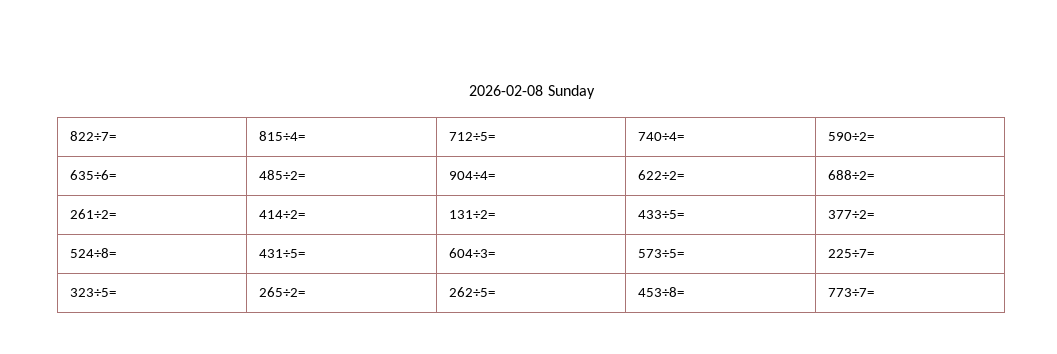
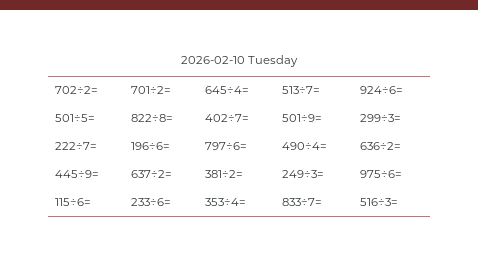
[469,85,595,99] [69,131,116,141] [258,131,305,141] [448,132,495,141] [637,132,684,141] [827,132,874,141] [69,170,116,180] [258,170,305,180] [448,171,495,180] [637,170,684,180] [827,170,874,180] [69,209,116,219] [258,210,305,219] [448,210,495,219] [637,210,684,219] [827,210,874,219] [69,248,116,258] [258,249,305,258] [448,248,495,258] [637,249,684,258] [827,249,874,258] [69,288,116,297] [258,287,305,297] [448,287,495,297] [637,287,684,297] [827,288,874,297] 2026-02-08 Sunday // 822÷7= | 815÷4= | 712÷5= | 740÷4= | 590÷2= // 635÷6= | 485÷2= | 904÷4= | 622÷2= | 688÷2= // 261÷2= | 414÷2= | 131÷2= | 433÷5= | 377÷2= // 524÷8= | 431÷5= | 604÷3= | 573÷5= | 225÷7= // 323÷5= | 265÷2= | 262÷5= | 453÷8= | 773÷7= -> [180,55,299,67] [55,86,99,94] [131,86,172,94] [205,86,250,94] [282,86,321,94] [360,86,404,94] [55,114,96,122] [131,114,174,122] [205,114,250,122] [282,114,323,122] [360,114,402,122] [55,142,98,150] [131,142,171,150] [205,142,248,150] [282,142,328,150] [360,142,402,150] [55,170,100,178] [131,170,173,178] [205,170,244,178] [282,170,325,178] [360,170,403,178] [55,198,92,206] [131,198,172,206] [205,198,247,206] [282,198,323,206] [360,198,399,206] 2026-02-10 Tuesday // 702÷2= | 701÷2= | 645÷4= | 513÷7= | 924÷6= // 501÷5= | 822÷8= | 402÷7= | 501÷9= | 299÷3= // 222÷7= | 196÷6= | 797÷6= | 490÷4= | 636÷2= // 445÷9= | 637÷2= | 381÷2= | 249÷3= | 975÷6= // 115÷6= | 233÷6= | 353÷4= | 833÷7= | 516÷3=

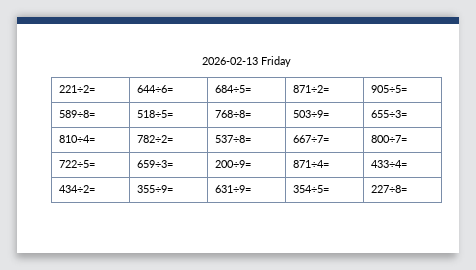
[180,55,299,67] [55,86,99,94] [131,86,172,94] [205,86,250,94] [282,86,321,94] [360,86,404,94] [55,114,96,122] [131,114,174,122] [205,114,250,122] [282,114,323,122] [360,114,402,122] [55,142,98,150] [131,142,171,150] [205,142,248,150] [282,142,328,150] [360,142,402,150] [55,170,100,178] [131,170,173,178] [205,170,244,178] [282,170,325,178] [360,170,403,178] [55,198,92,206] [131,198,172,206] [205,198,247,206] [282,198,323,206] [360,198,399,206] 2026-02-10 Tuesday // 702÷2= | 701÷2= | 645÷4= | 513÷7= | 924÷6= // 501÷5= | 822÷8= | 402÷7= | 501÷9= | 299÷3= // 222÷7= | 196÷6= | 797÷6= | 490÷4= | 636÷2= // 445÷9= | 637÷2= | 381÷2= | 249÷3= | 975÷6= // 115÷6= | 233÷6= | 353÷4= | 833÷7= | 516÷3= -> [202,56,291,67] [59,85,96,93] [137,85,174,93] [215,85,252,93] [293,85,330,93] [371,85,408,93] [59,110,96,118] [137,110,174,118] [215,110,252,118] [293,110,330,118] [371,110,408,118] [59,135,96,143] [137,135,174,143] [215,135,252,143] [293,135,330,143] [371,135,408,143] [59,160,96,168] [137,160,174,168] [215,160,252,168] [293,160,330,168] [371,160,408,168] [59,185,96,193] [137,185,174,193] [215,185,252,193] [293,185,330,193] [371,185,408,193] 2026-02-13 Friday // 221÷2= | 644÷6= | 684÷5= | 871÷2= | 905÷5= // 589÷8= | 518÷5= | 768÷8= | 503÷9= | 655÷3= // 810÷4= | 782÷2= | 537÷8= | 667÷7= | 800÷7= // 722÷5= | 659÷3= | 200÷9= | 871÷4= | 433÷4= // 434÷2= | 355÷9= | 631÷9= | 354÷5= | 227÷8=

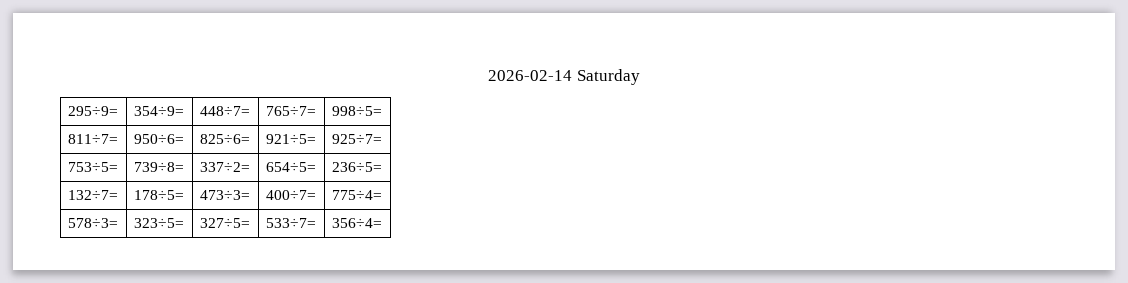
[202,56,291,67] [59,85,96,93] [137,85,174,93] [215,85,252,93] [293,85,330,93] [371,85,408,93] [59,110,96,118] [137,110,174,118] [215,110,252,118] [293,110,330,118] [371,110,408,118] [59,135,96,143] [137,135,174,143] [215,135,252,143] [293,135,330,143] [371,135,408,143] [59,160,96,168] [137,160,174,168] [215,160,252,168] [293,160,330,168] [371,160,408,168] [59,185,96,193] [137,185,174,193] [215,185,252,193] [293,185,330,193] [371,185,408,193] 2026-02-13 Friday // 221÷2= | 644÷6= | 684÷5= | 871÷2= | 905÷5= // 589÷8= | 518÷5= | 768÷8= | 503÷9= | 655÷3= // 810÷4= | 782÷2= | 537÷8= | 667÷7= | 800÷7= // 722÷5= | 659÷3= | 200÷9= | 871÷4= | 433÷4= // 434÷2= | 355÷9= | 631÷9= | 354÷5= | 227÷8= -> [488,69,640,85] [67,106,118,116] [133,106,184,116] [199,106,250,116] [265,106,316,116] [331,106,382,116] [67,134,118,144] [133,134,184,144] [199,134,250,144] [265,134,316,144] [331,134,382,144] [67,162,118,172] [133,162,184,172] [199,162,250,172] [265,162,316,172] [331,162,382,172] [67,190,118,200] [133,190,184,200] [199,190,250,200] [265,190,316,200] [331,190,382,200] [67,218,118,228] [133,218,184,228] [199,218,250,228] [265,218,316,228] [331,218,382,228] 2026-02-14 Saturday // 295÷9= | 354÷9= | 448÷7= | 765÷7= | 998÷5= // 811÷7= | 950÷6= | 825÷6= | 921÷5= | 925÷7= // 753÷5= | 739÷8= | 337÷2= | 654÷5= | 236÷5= // 132÷7= | 178÷5= | 473÷3= | 400÷7= | 775÷4= // 578÷3= | 323÷5= | 327÷5= | 533÷7= | 356÷4=

